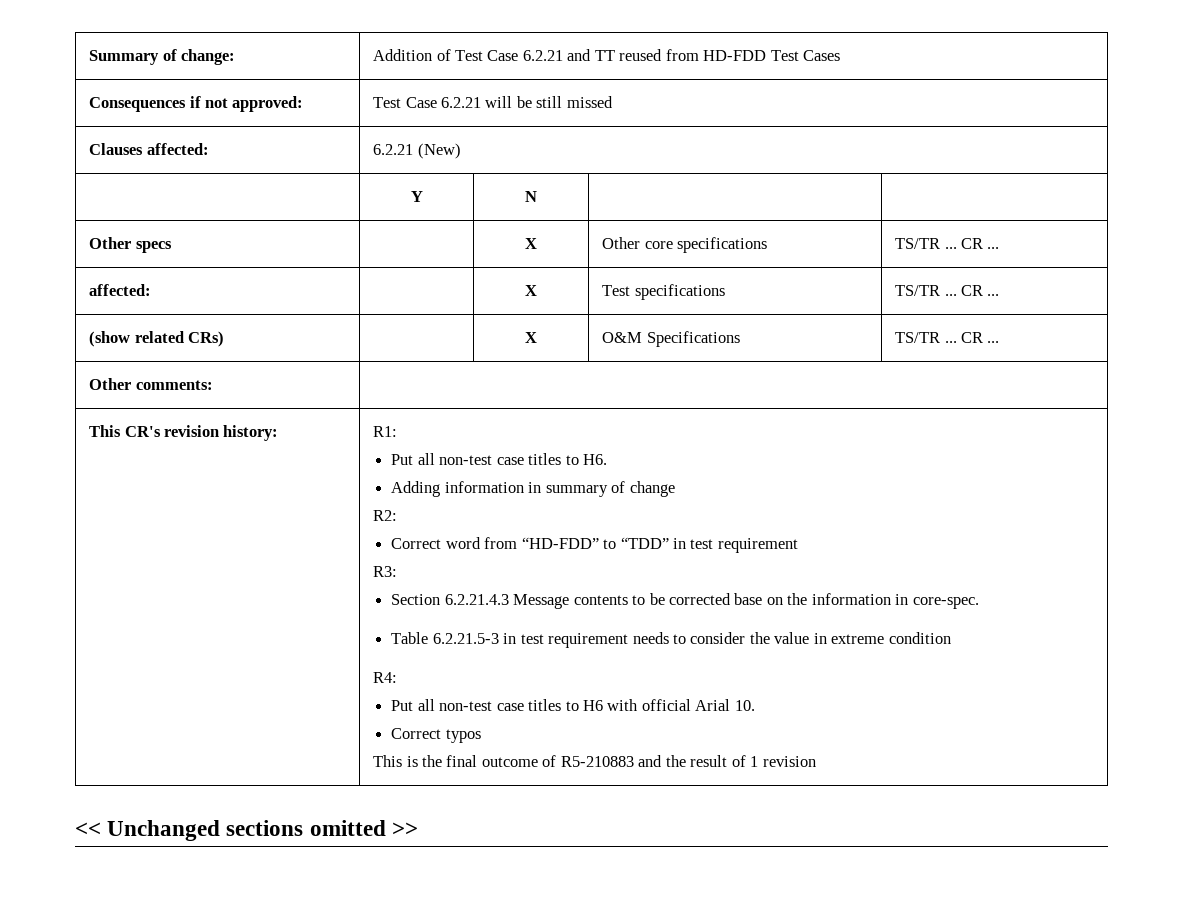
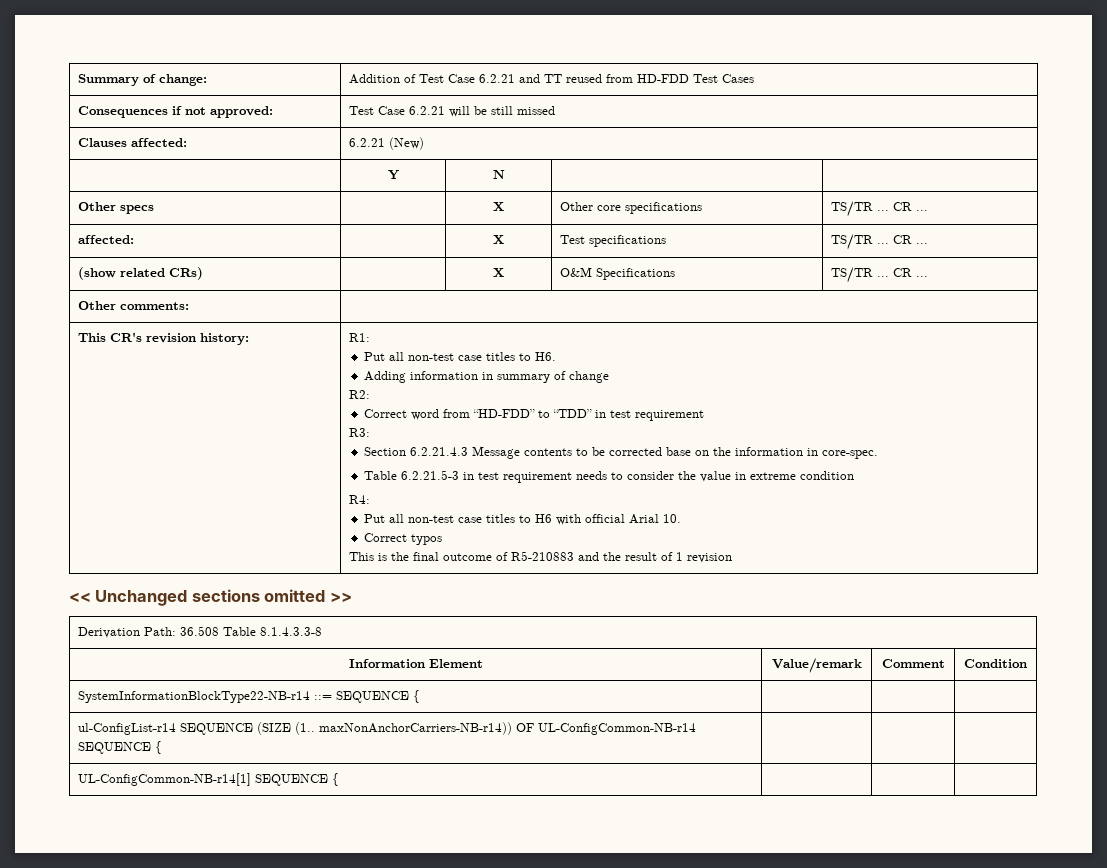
(418, 829) none -> [78,626,323,638] [348,659,483,668] [771,658,862,673] [881,659,945,668] [964,659,1027,668] [78,690,421,703] [78,722,697,735] [78,741,163,754] [78,773,340,786] // Derivation Path: 36.508 Table 8.1.4.3.3-8 // Information Element | Value/remark | Comment | Condition // SystemInformationBlockType22-NB-r14 ::= SEQUENCE { | | | // ul-ConfigList-r14 SEQUENCE (SIZE (1.. maxNonAnchorCarriers-NB-r14)) OF UL-ConfigCommon-NB-r14 SEQUENCE { | | | // UL-ConfigCommon-NB-r14[1] SEQUENCE { | | |

